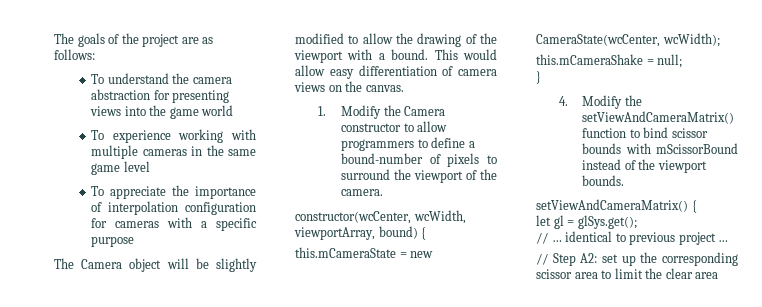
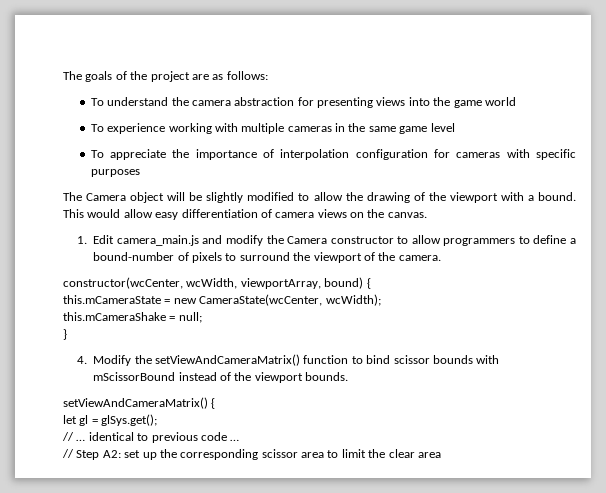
[201,218,257,231] [91,236,135,247] a specific purpose -> [536,149,577,160] [90,169,140,177] specific purposes
[341,105,382,119] Modify -> [93,235,263,246] Edit camera_main.js and modify
[678,232,716,245] project -> [200,432,227,441] code

